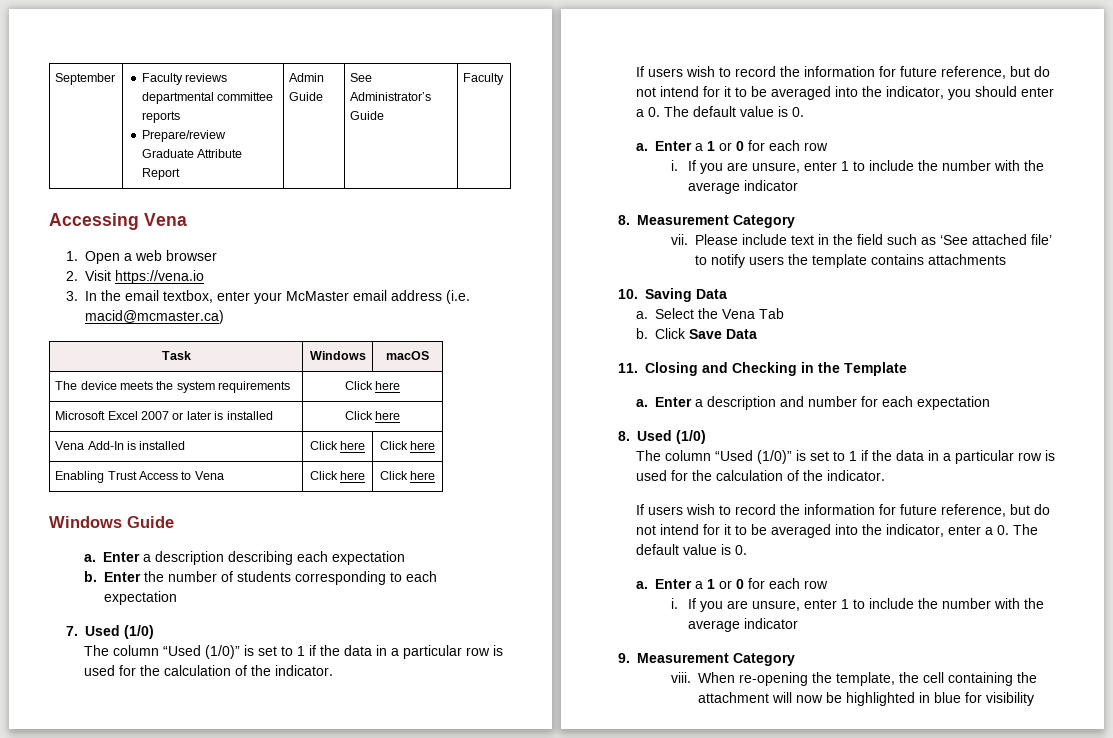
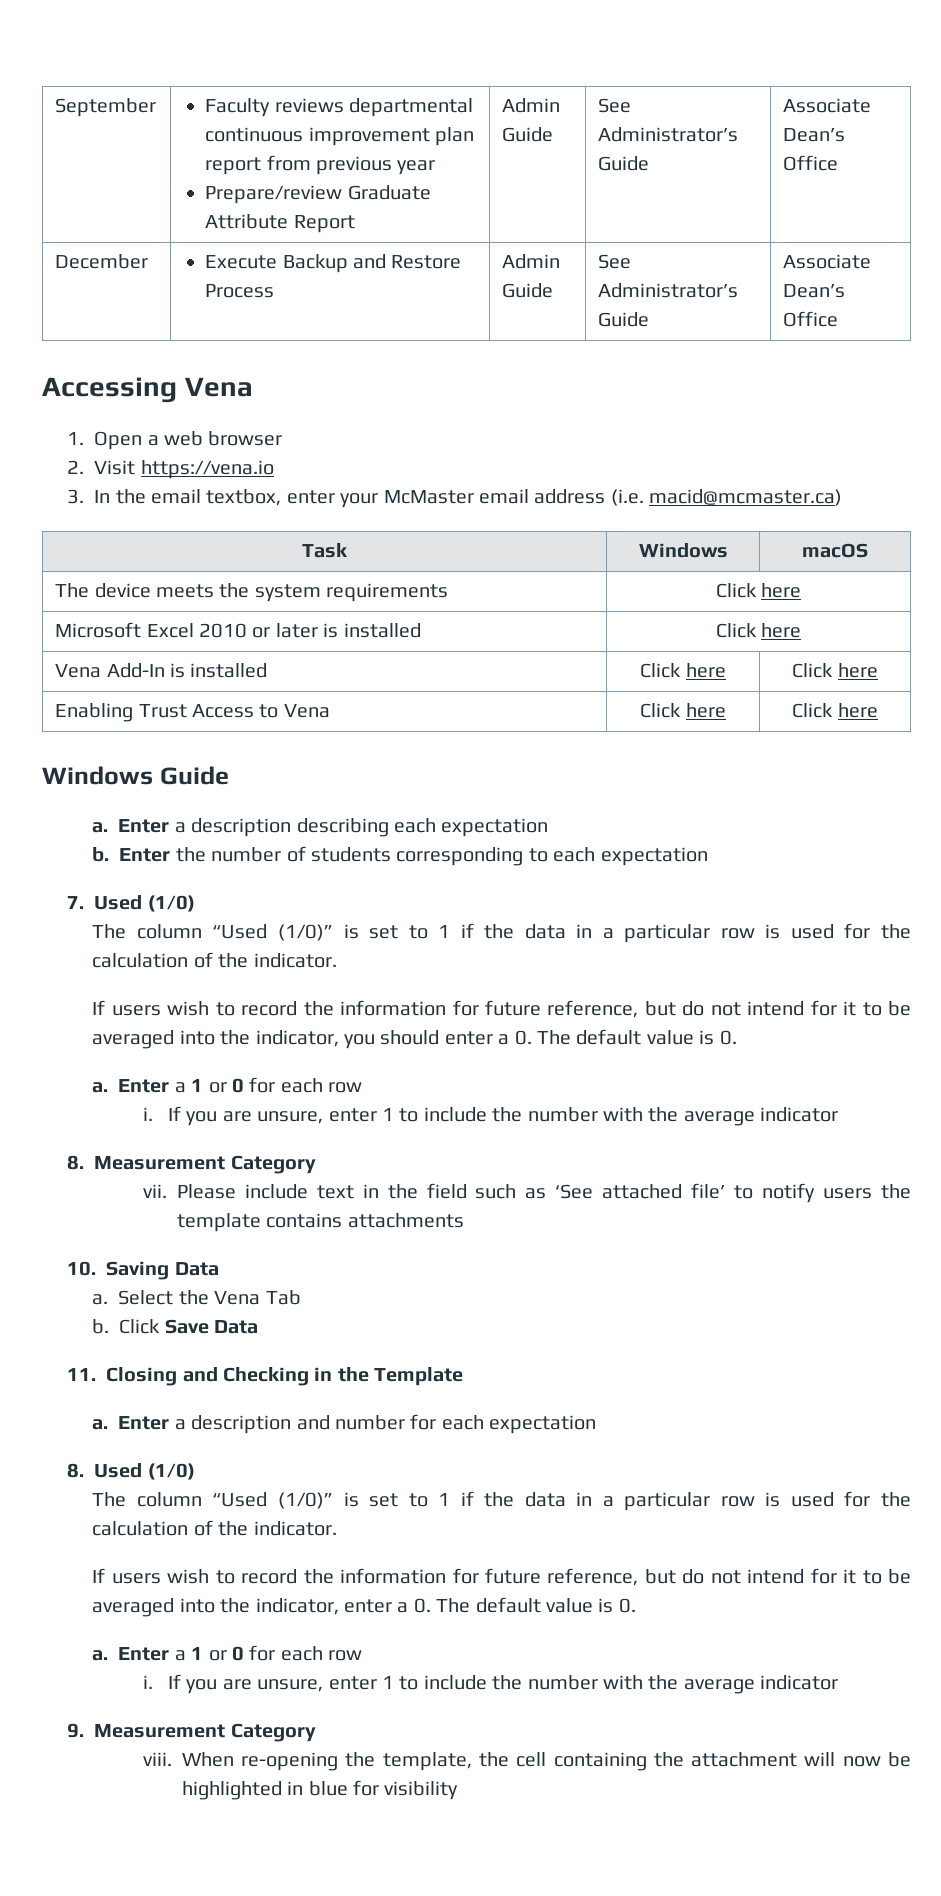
[217,92,274,101] [142,111,181,123] committee reports -> [205,127,474,146] [205,155,436,175] continuous improvement plan report from previous year
[463,73,505,85] Faculty -> [783,98,872,113] [783,128,846,142] [783,155,839,171] [55,254,149,269] [205,254,462,273] [205,284,275,298] [502,254,561,269] [502,283,554,298] [598,254,632,269] [598,283,739,298] [598,312,650,327] [783,254,872,269] [783,284,846,298] [783,311,839,327] Associate Dean’s Office // December | Execute Backup and Restore Process | Admin Guide | See Administrator’s Guide | Associate Dean’s Office
[141,411,170,420] 2007 -> [198,623,247,638] 2010

